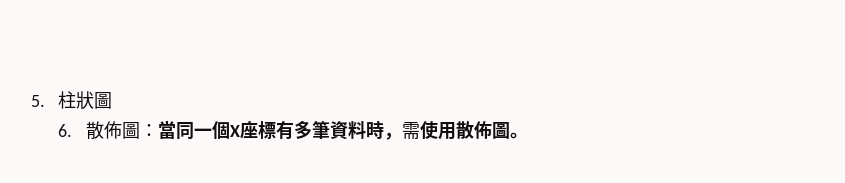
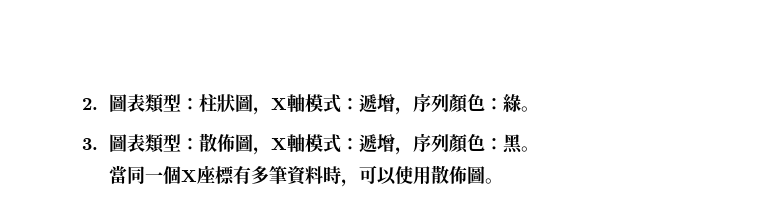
[31,91,113,110] [58,121,158,140] 5.柱狀圖 // 6.散佈圖： -> [82,93,539,115] [82,133,539,155] 2.圖表類型：柱狀圖，X軸模式：遞增，序列顏色：綠。 // 3.圖表類型：散佈圖，X軸模式：遞增，序列顏色：黑。 //
[401,122,420,139] 需 -> [358,165,397,185] 可以

